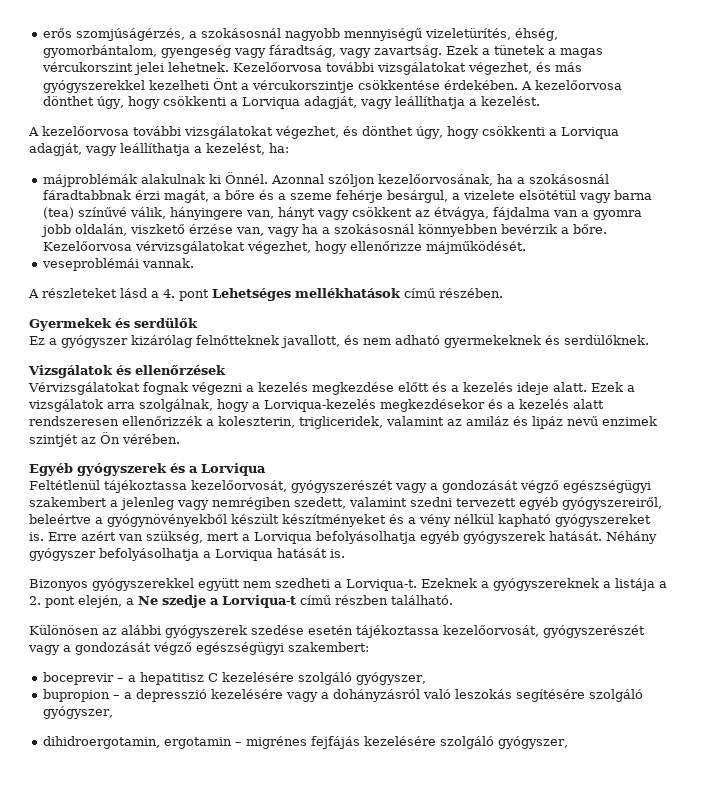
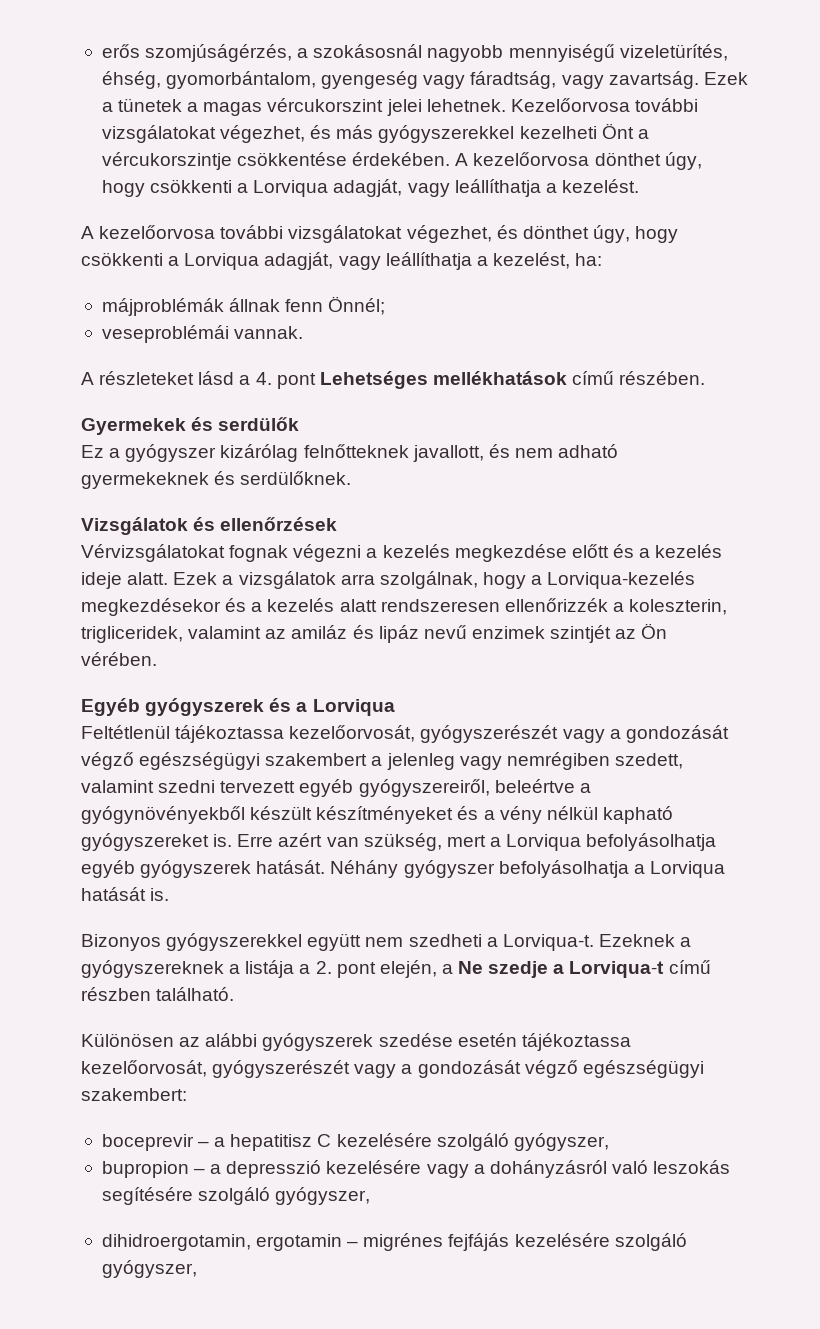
[140,172,609,187] [42,190,652,203] [42,207,642,220] [40,224,607,237] [42,241,526,254] alakulnak ki Önnél. Azonnal szóljon kezelőorvosának, ha a szokásosnál fáradtabbnak érzi magát, a bőre és a szeme fehérje besárgul, a vizelete elsötétül vagy barna (tea) színűvé válik, hányingere van, hányt vagy csökkent az étvágya, fájdalma van a gyomra jobb oldalán, viszkető érzése van, vagy ha a szokásosnál könnyebben bevérzik a bőre. Kezelőorvosa vérvizsgálatokat végezhet, hogy ellenőrizze májműködését. -> [229,296,386,315] állnak fenn Önnél;

